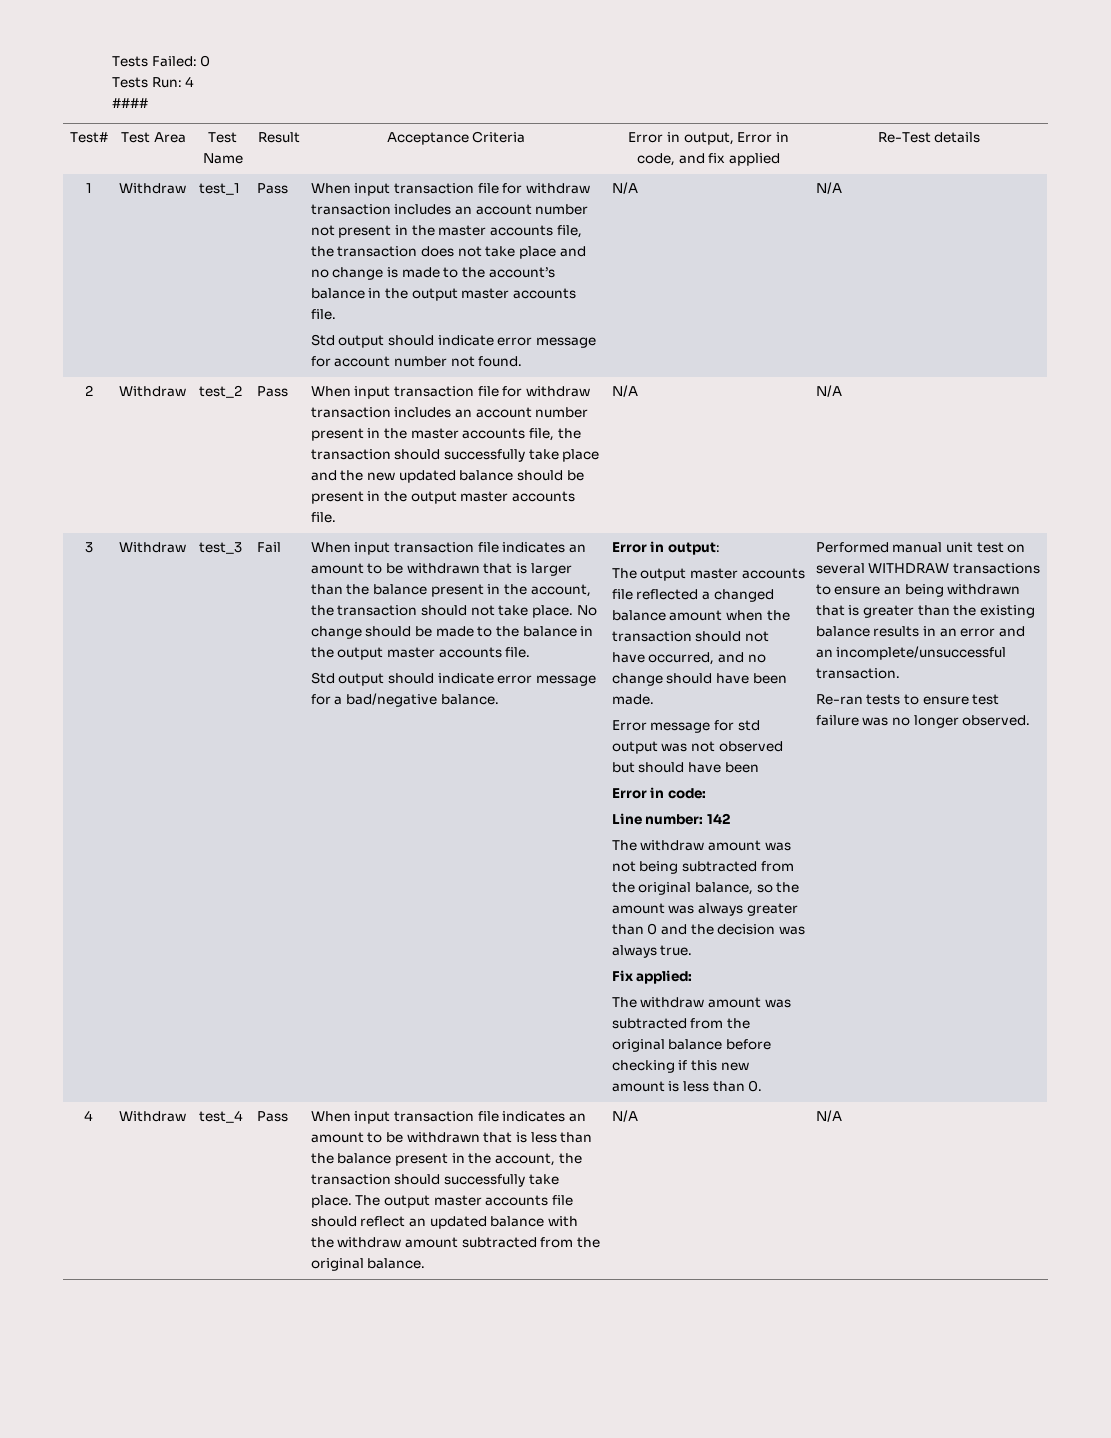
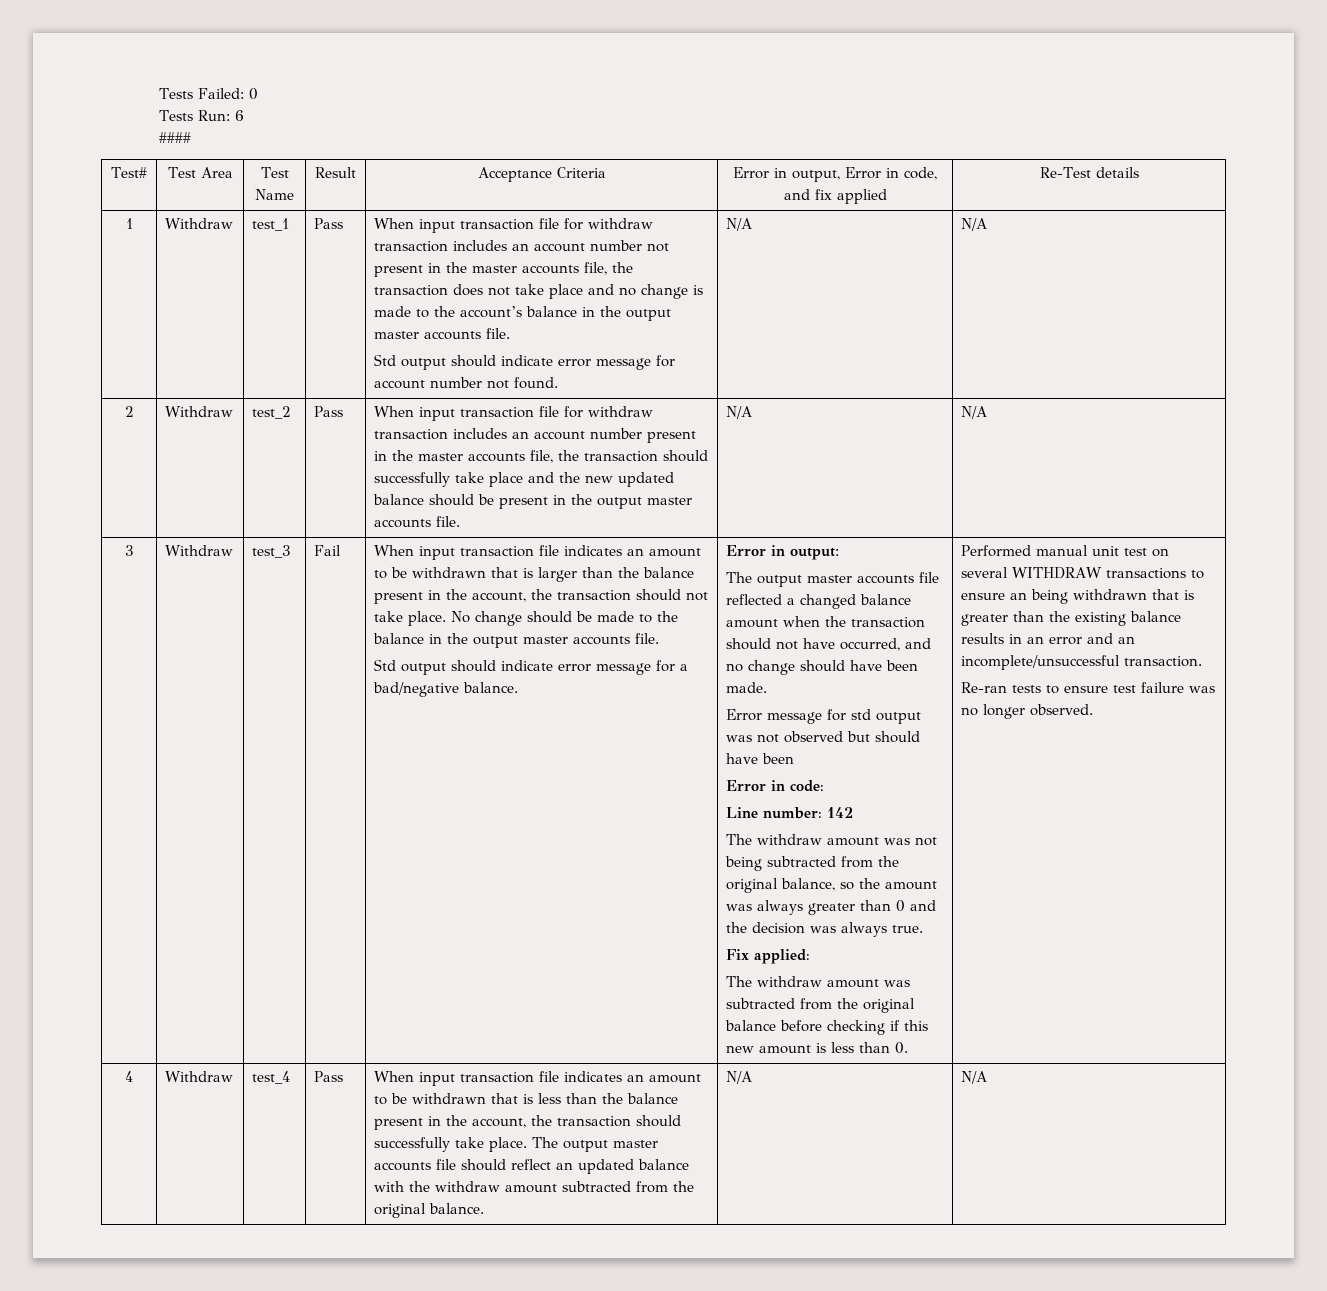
[185,76,195,87] 4 -> [234,110,244,121] 6

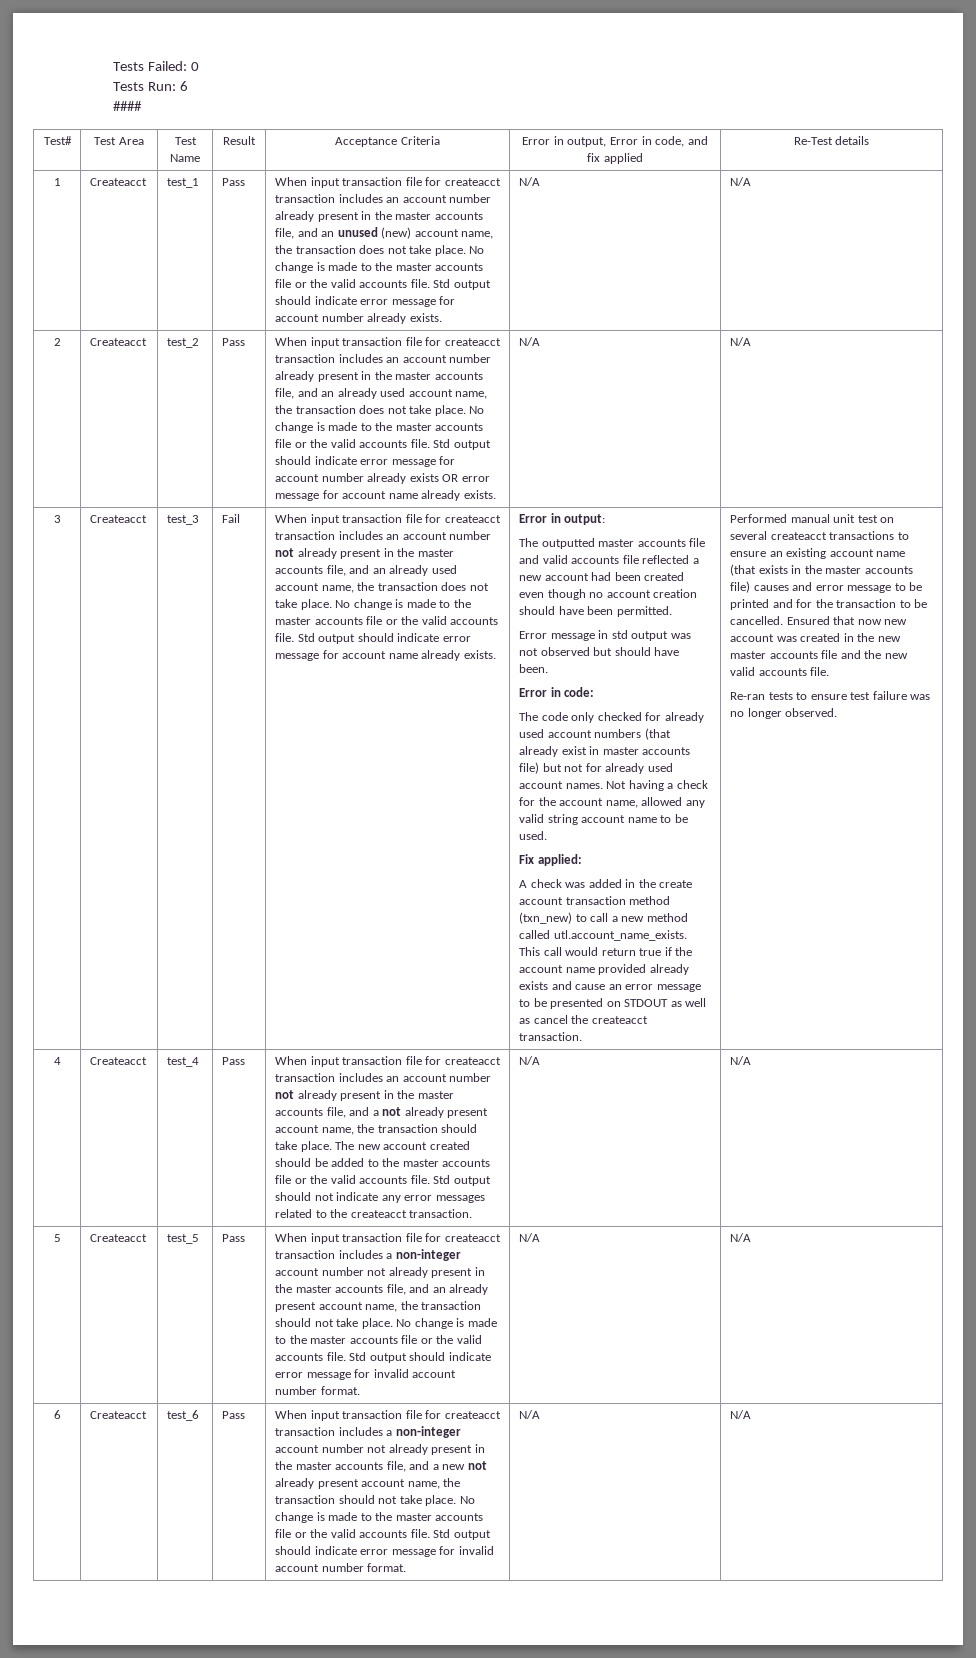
[165,218,234,229] Withdraw -> [89,178,147,186] Createacct
[588,218,654,229] [374,240,670,252] [374,262,634,277] [374,284,704,299] [374,306,672,321] [374,328,511,340] [374,354,676,370] [374,377,559,389] withdraw transaction includes an account number not present in the master accounts file, the transaction does not take place and no change is made to the account’s balance in the output master accounts file. // Std output should indicate error message for account number not found. -> [444,178,501,186] [274,194,492,203] [274,211,483,222] [274,227,494,239] [274,245,485,256] [274,262,484,273] [274,279,491,290] [274,296,456,307] [274,313,442,324] createacct transaction includes an account number already present in the master accounts file, and an unused (new) account name, the transaction does not take place. No change is made to the master accounts file or the valid accounts file. Std output should indicate error message for account number already exists.
[165,406,234,417] Withdraw -> [89,338,147,346] Createacct
[588,406,654,417] [374,428,697,443] [374,450,709,463] [374,472,675,487] [373,494,693,509] [374,516,461,528] withdraw transaction includes an account number present in the master accounts file, the transaction should successfully take place and the new updated balance should be present in the output master accounts file. -> [444,338,501,346] [274,354,492,363] [274,371,483,382] [274,388,488,399] [274,405,485,416] [274,422,484,433] [274,439,491,450] [274,456,456,467] [274,473,490,484] [274,490,496,501] createacct transaction includes an account number already present in the master accounts file, and an already used account name, the transaction does not take place. No change is made to the master accounts file or the valid accounts file. Std output should indicate error message for account number already exists OR error message for account name already exists.
[165,545,234,556] Withdraw -> [89,515,147,523] Createacct
[564,545,702,557] [374,567,695,582] [374,589,709,604] [374,611,679,626] [373,633,660,648] [374,659,689,675] [373,682,519,697] indicates an amount to be withdrawn that is larger than the balance present in the account, the transaction should not take place. No change should be made to the balance in the output master accounts file. // Std output should indicate error message for a bad/negative balance. -> [425,514,501,523] [274,531,492,540] [274,548,454,559] [274,565,457,576] [274,582,489,593] [274,599,471,610] [274,616,499,625] [274,633,471,644] [274,650,496,661] for createacct transaction includes an account number not already present in the master accounts file, and an already used account name, the transaction does not take place. No change is made to the master accounts file or the valid accounts file. Std output should indicate error message for account name already exists.
[757,572,940,587] [726,594,912,609] [726,616,926,628] [726,638,932,651] [726,660,919,675] [726,682,768,693] output master accounts file reflected a changed balance amount when the transaction should not have occurred, and no change should have been made. -> [541,538,706,549] [518,555,699,564] [518,572,685,581] [518,589,698,600] [518,606,672,617] outputted master accounts file and valid accounts file reflected a new account had been created even though no account creation should have been permitted.
[827,709,847,721] for -> [598,630,609,639] in
[762,753,795,764] been -> [518,664,548,673] been.
[726,807,854,819] [726,834,938,846] [725,856,900,871] [726,878,938,893] [726,900,937,915] [726,922,924,937] [726,949,811,964] [726,976,911,988] [726,998,916,1013] [725,1020,929,1035] [726,1042,909,1054] Line number: 142 // The withdraw amount was not being subtracted from the original balance, so the amount was always greater than 0 and the decision was always true. // Fix applied: // The withdraw amount was subtracted from the original balance before checking if this new amount is less than 0. -> [518,712,704,723] [518,728,671,740] [518,746,691,757] [518,762,673,774] [518,780,708,791] [518,797,705,808] [518,814,688,825] [518,831,547,840] [518,854,582,866] [518,879,693,888] [518,896,671,905] [518,912,688,924] [518,930,687,941] [518,947,693,956] [518,964,689,975] [518,981,701,992] [518,998,707,1009] [518,1015,648,1024] [518,1032,582,1041] The code only checked for already used account numbers (that already exist in master accounts file) but not for already used account names. Not having a check for the account name, allowed any valid string account name to be used. // Fix applied: // A check was added in the create account transaction method (txn_new) to call a new method called utl.account_name_exists. This call would return true if the account name provided already exists and cause an error message to be presented on STDOUT as well as cancel the createacct transaction.
[1012,567,1103,579] WITHDRAW -> [770,532,827,540] createacct
[1031,589,1195,604] [961,611,1182,626] [961,633,1136,645] [961,655,1203,670] being withdrawn that is greater than the existing balance results in an error and an incomplete/unsuccessful transaction. -> [786,548,906,559] [729,564,913,576] [729,581,923,593] [729,599,928,610] [729,616,908,625] [729,633,901,642] [729,650,908,659] [729,667,830,676] existing account name (that exists in the master accounts file) causes and error message to be printed and for the transaction to be cancelled. Ensured that now new account was created in the new master accounts file and the new valid accounts file.
[165,1071,234,1082] Withdraw -> [89,1057,147,1065] Createacct
[564,1071,702,1083] [374,1093,679,1105] [374,1115,682,1130] [374,1137,451,1152] indicates an amount to be withdrawn that is less than the balance present in the account, the transaction should successfully -> [425,1056,501,1065] [274,1073,492,1082] [274,1090,454,1101] [274,1107,489,1118] [274,1124,478,1135] for createacct transaction includes an account number not already present in the master accounts file, and a not already present account name, the transaction should
[563,1140,659,1152] [374,1159,690,1174] [374,1181,695,1193] [374,1203,485,1218] output master accounts file should reflect an updated balance with the withdraw amount subtracted from the original balance. -> [357,1141,470,1150] [274,1158,491,1167] [274,1175,491,1186] [274,1192,485,1203] [274,1209,473,1218] [518,1056,540,1065] [729,1056,751,1065] [53,1234,61,1242] [89,1234,147,1242] [166,1234,199,1244] [221,1234,245,1242] [274,1233,501,1244] [274,1249,461,1261] [274,1267,485,1278] [274,1284,489,1295] [274,1301,482,1312] [274,1318,497,1329] [274,1335,482,1344] [274,1352,491,1363] [274,1369,457,1380] [274,1386,360,1395] [518,1233,540,1242] [729,1233,751,1242] [53,1410,61,1419] [89,1411,147,1419] [166,1410,199,1421] [221,1411,245,1419] [274,1410,501,1421] [274,1426,461,1438] [274,1444,485,1455] [274,1461,487,1472] [274,1478,461,1489] [274,1495,475,1506] [274,1512,484,1523] [274,1529,491,1540] [274,1546,494,1557] [274,1563,407,1572] new account created should be added to the master accounts file or the valid accounts file. Std output should not indicate any error messages related to the createacct transaction. | N/A | N/A // 5 | Createacct | test_5 | Pass | When input transaction file for createacct transaction includes a non-integer account number not already present in the master accounts file, and an already present account name, the transaction should not take place. No change is made to the master accounts file or the valid accounts file. Std output should indicate error message for invalid account number format. | N/A | N/A // 6 | Createacct | test_6 | Pass | When input transaction file for createacct transaction includes a non-integer account number not already present in the master accounts file, and a new not already present account name, the transaction should not take place. No change is made to the master accounts file or the valid accounts file. Std output should indicate error message for invalid account number format.

